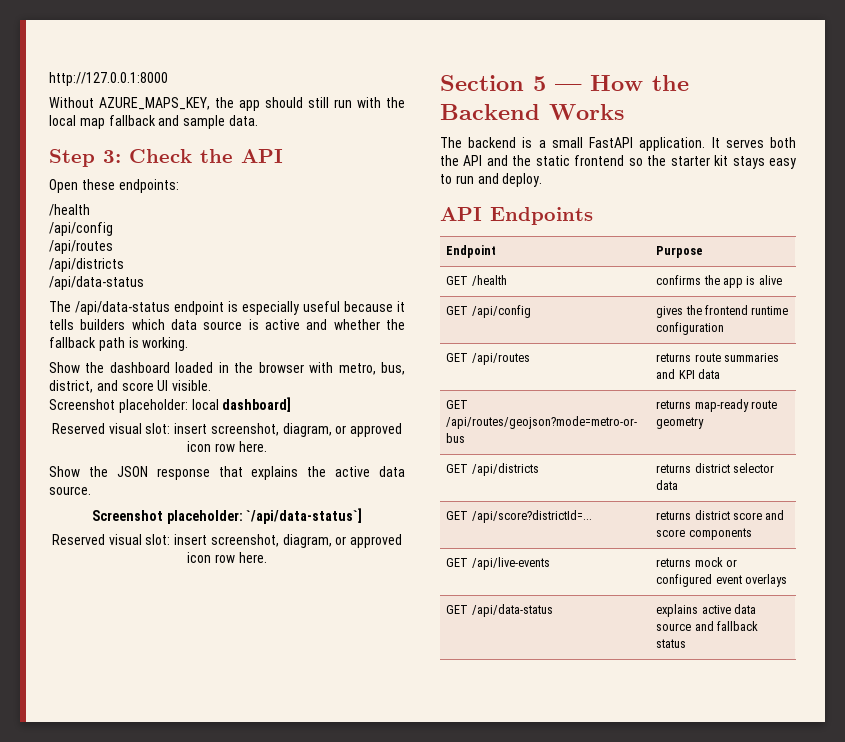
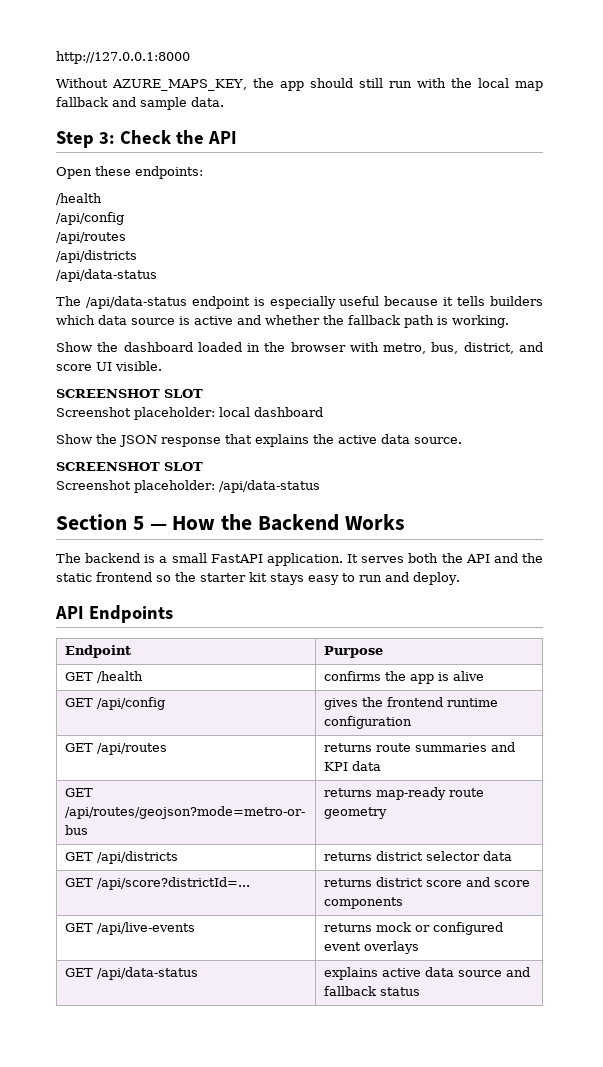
(212, 385) none -> [56,389,203,398] // SCREENSHOT SLOT
[222,397,292,412] [51,423,403,437] [187,441,267,452] dashboard] // Reserved visual slot: insert screenshot, diagram, or approved icon row here. -> [254,407,323,417] dashboard
[91,508,363,524] [51,534,403,548] [187,552,267,563] // Screenshot placeholder: `/api/data-status`] // Reserved visual slot: insert screenshot, diagram, or approved icon row here. -> [56,462,203,471] [56,480,320,493] // SCREENSHOT SLOT // Screenshot placeholder: /api/data-status

